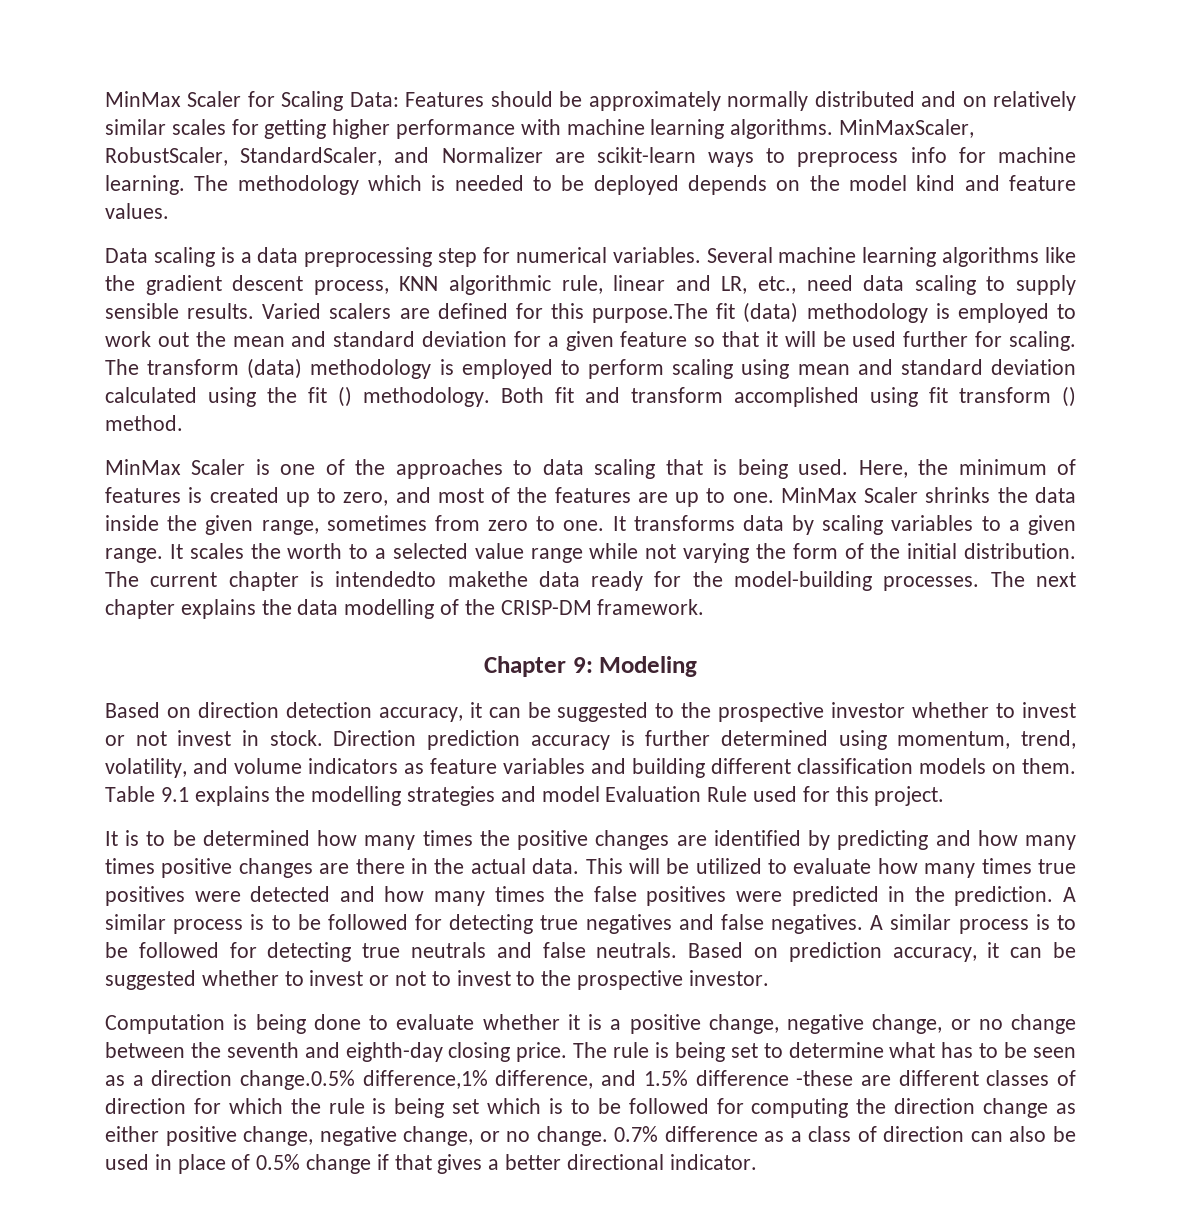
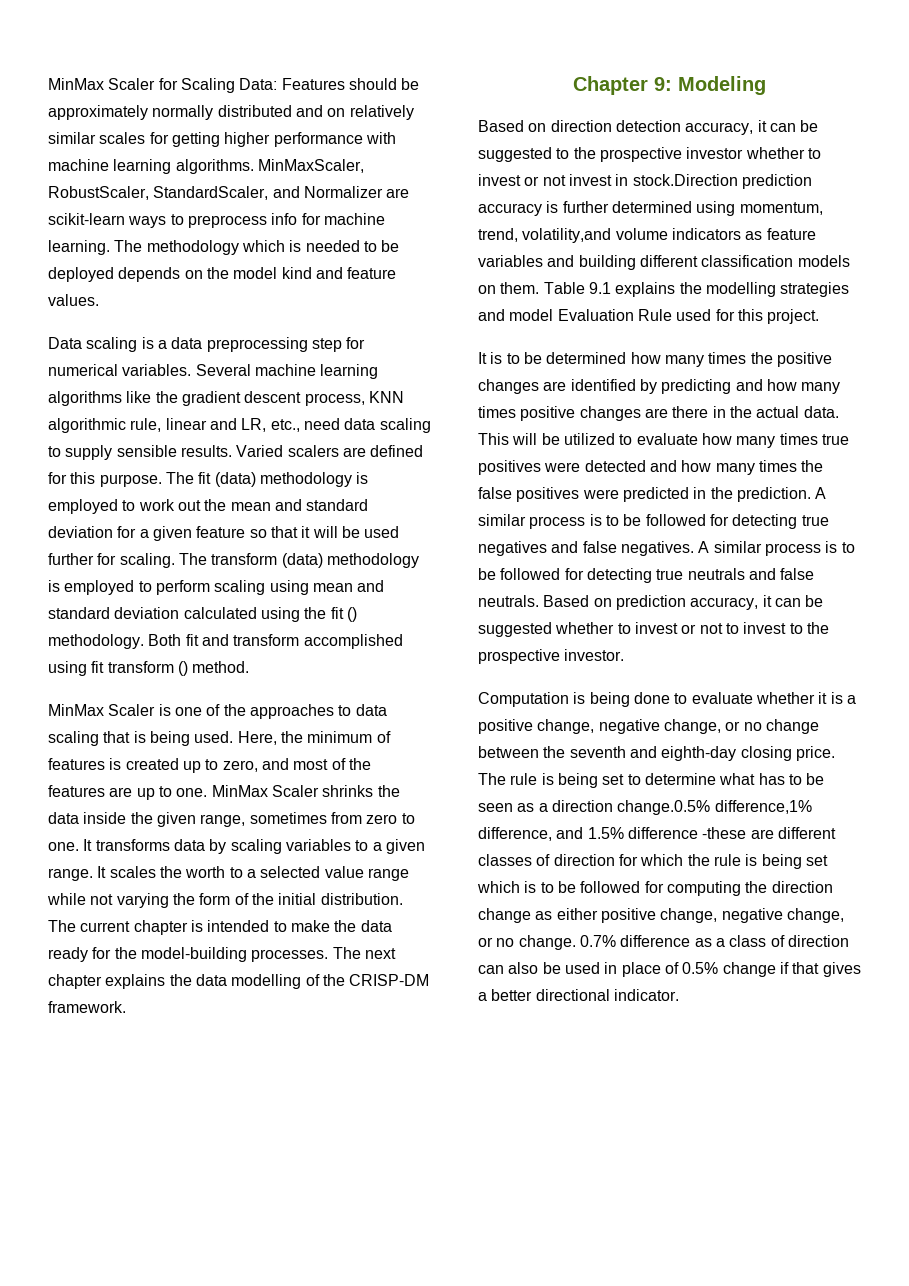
[592,303,709,323] purpose.The -> [99,472,194,487] purpose. The
[335,571,528,587] intendedto makethe -> [207,920,357,932] intended to make the
[269,730,417,746] stock. Direction -> [632,174,738,186] stock.Direction
[105,758,228,778] volatility, and -> [522,228,612,243] volatility,and

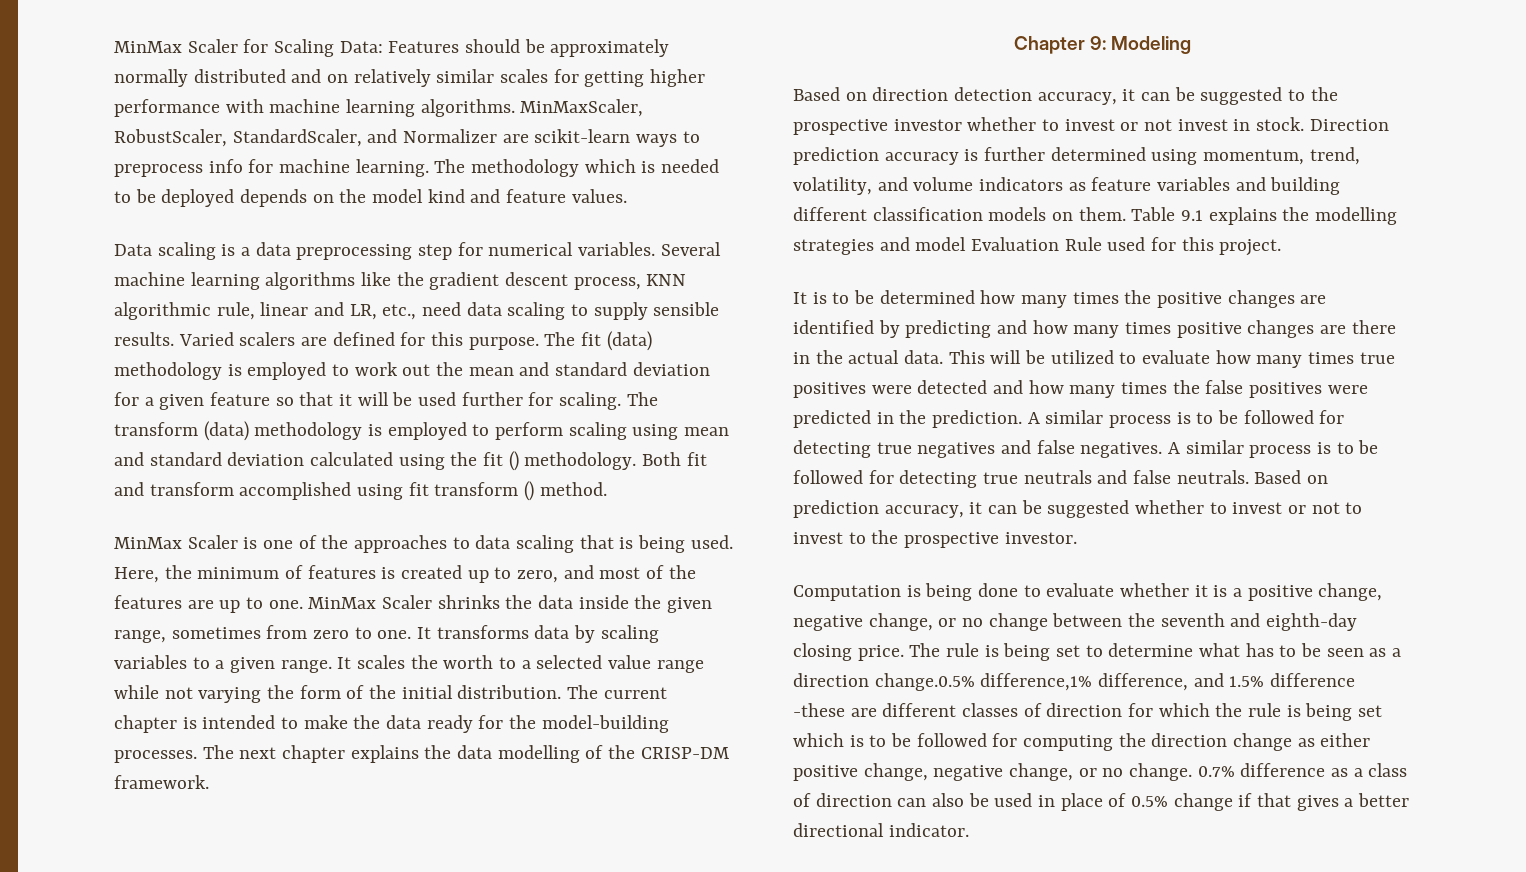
[632,174,738,186] stock.Direction -> [1256,117,1389,131] stock. Direction
[522,228,612,243] volatility,and -> [793,177,908,195] volatility, and

